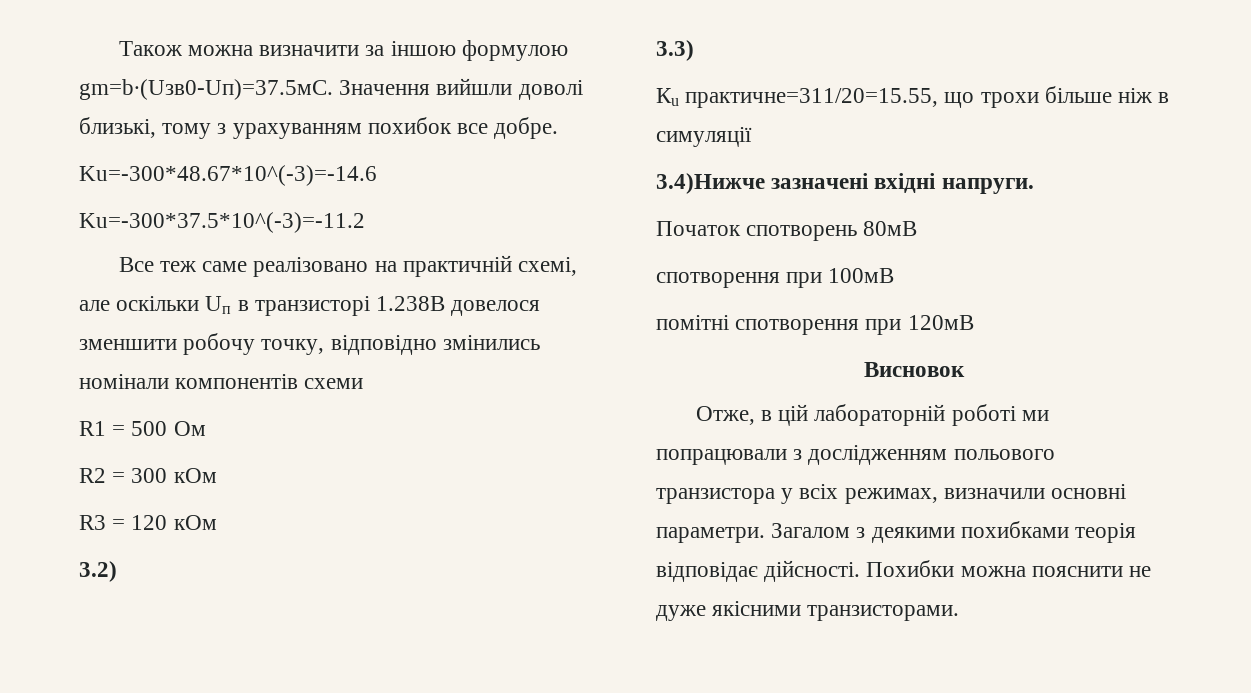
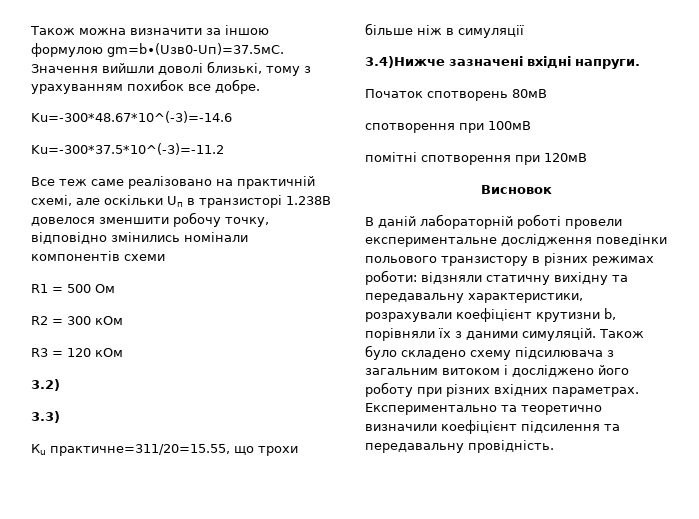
[695,404,1049,426] [656,445,1055,465] [656,484,1127,504] [656,521,1137,543] [656,560,1152,582] [656,601,960,621] Отже, в цій лабораторній роботі ми попрацювали з дослідженням польового транзистора у всіх режимах, визначили основні параметри. Загалом з деякими похибками теорія відповідає дійсності. Похибки можна пояснити не дуже якісними транзисторами. -> [365,214,622,229] [365,234,667,247] [365,253,654,266] [365,270,628,285] [365,293,583,303] [365,308,616,322] [365,328,644,341] [365,345,614,360] [365,365,629,377] [365,382,639,397] [365,403,602,415] [365,420,620,434] [365,440,554,453] В даній лабораторній роботі провели експериментальне дослідження поведінки польового транзистору в різних режимах роботи: відзняли статичну вихідну та передавальну характеристики, розрахували коефіцієнт крутизни b, порівняли їх з даними симуляцій. Також було складено схему підсилювача з загальним витоком і досліджено його роботу при різних вхідних параметрах. Експериментально та теоретично визначили коефіцієнт підсилення та передавальну провідність.

